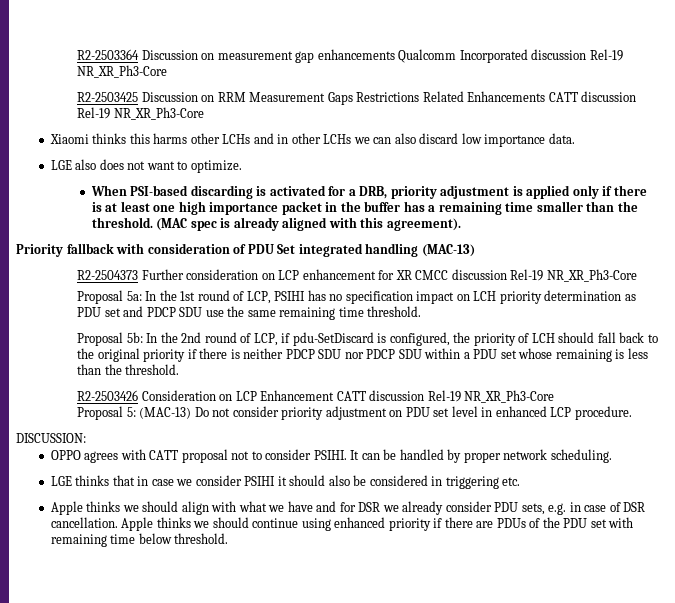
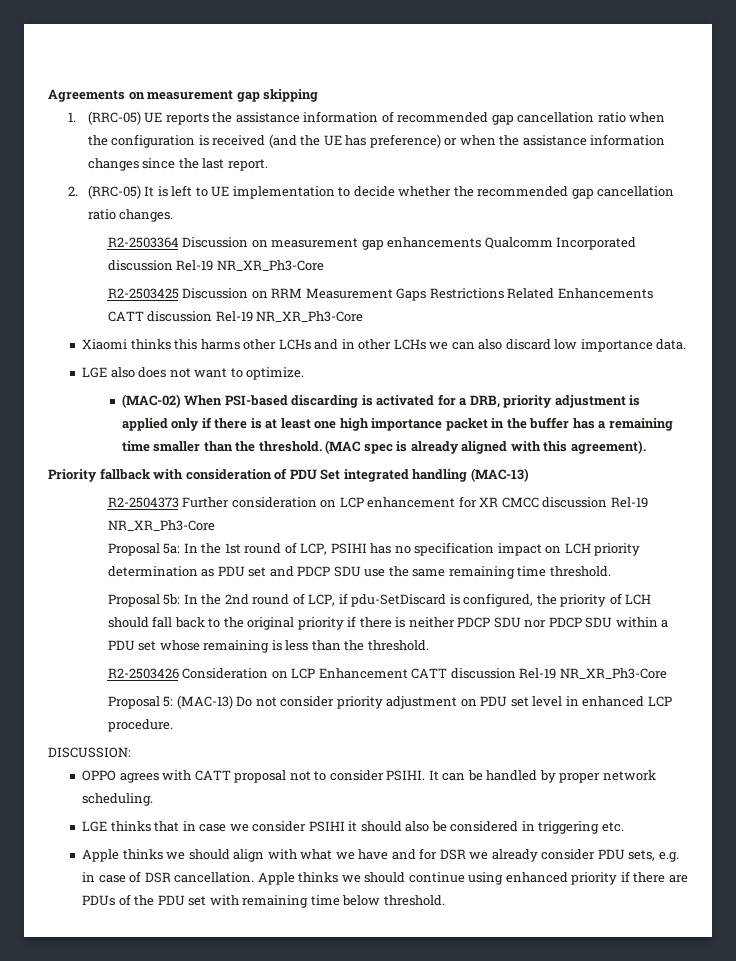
(77, 54) none -> [48,89,319,102] [67,111,666,125] [87,134,666,148] [87,158,268,171] [67,185,675,199] [87,209,174,222] Agreements on measurement gap skipping // 1. (RRC-05) UE reports the assistance information of recommended gap cancellation ratio when the configuration is received (and the UE has preference) or when the assistance information changes since the last report. // 2. (RRC-05) It is left to UE implementation to decide whether the recommended gap cancellation ratio changes. //
(242, 166) none -> [121,394,181,408] (MAC-02)

